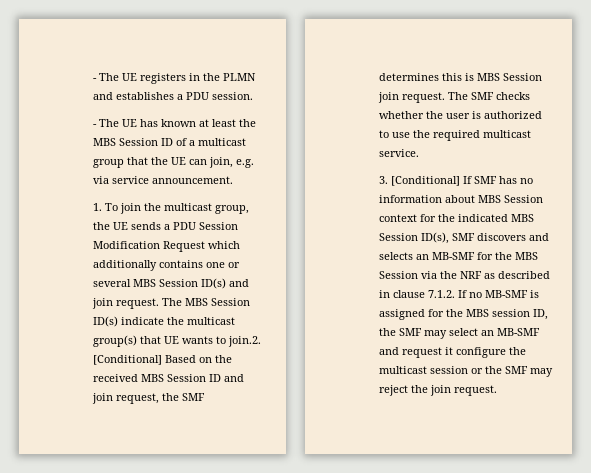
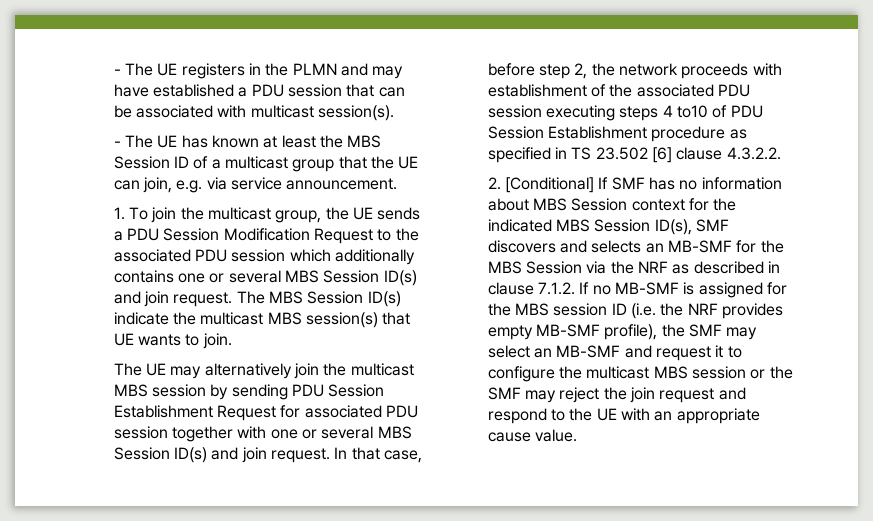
[116,92,254,100] establishes a PDU session. -> [372,66,404,79] [113,84,405,97] [113,105,394,121] may have established a PDU session that can be associated with multicast session(s).
(206, 246) none -> [377,228,419,241] [113,249,286,262] to the associated PDU session
[93,335,138,347] group(s) -> [267,312,378,328] MBS session(s)
[228,336,262,347] [93,355,233,365] [93,374,245,382] [92,393,206,404] [379,73,543,81] [378,92,531,103] [379,111,543,119] [379,130,532,141] [379,149,420,157] [379,176,389,184] join.2. [Conditional] Based on the received MBS Session ID and join request, the SMF determines this is MBS Session join request. The SMF checks whether the user is authorized to use the required multicast service. // 3. -> [202,333,232,349] [113,363,414,379] [113,384,385,400] [113,405,418,421] [113,426,412,442] [113,447,422,463] [487,63,782,79] [487,84,750,97] [487,105,763,121] [487,126,747,142] [487,147,781,163] [487,177,501,190] join. // The UE may alternatively join the multicast MBS session by sending PDU Session Establishment Request for associated PDU session together with one or several MBS Session ID(s) and join request. In that case, before step 2, the network proceeds with establishment of the associated PDU session executing steps 4 to10 of PDU Session Establishment procedure as specified in TS 23.502 [6] clause 4.3.2.2. // 2.
[533,309,549,320] ID, -> [611,303,783,319] [487,324,658,340] ID (i.e. the NRF provides empty MB-SMF profile),
(454, 351) none -> [727,346,742,358] to
(428, 370) none -> [653,366,688,379] MBS
[454,385,498,396] request. -> [659,387,746,403] [487,408,760,424] [487,429,577,442] request and respond to the UE with an appropriate cause value.

